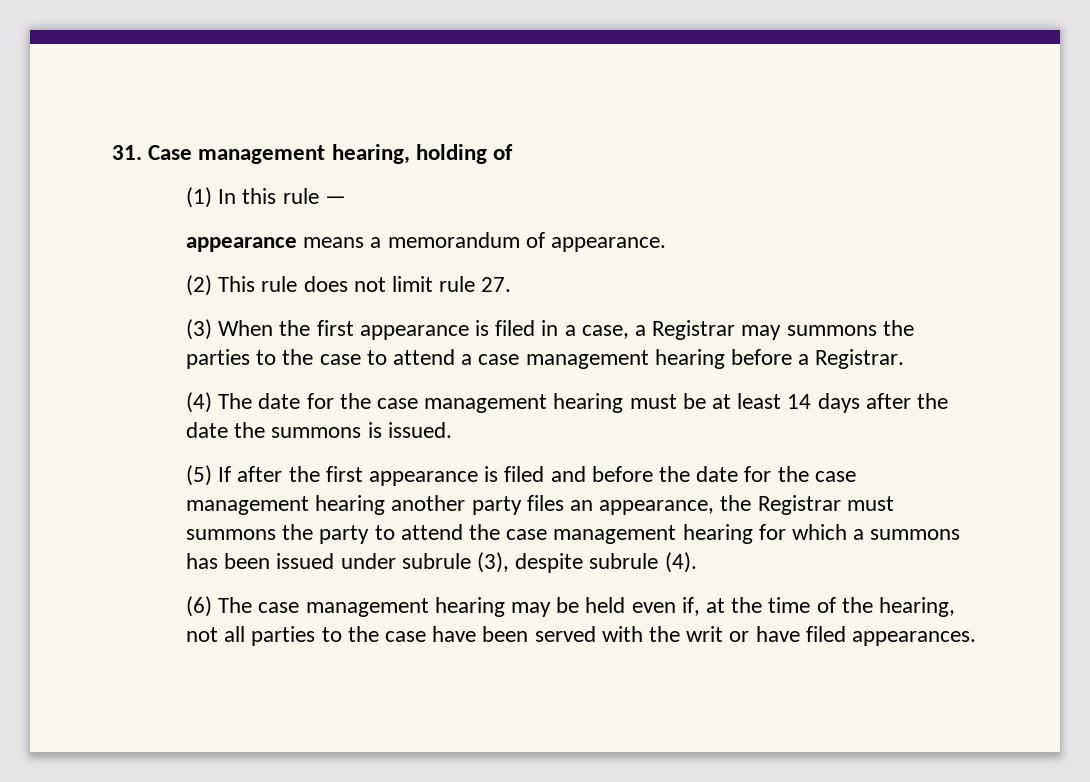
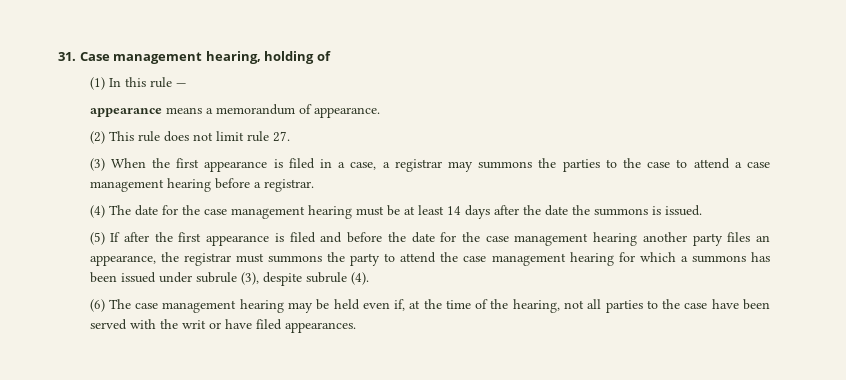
[652,320,736,340] Registrar -> [394,159,442,172] registrar
[815,349,905,369] Registrar. -> [263,179,314,192] registrar.
[757,495,841,515] Registrar -> [183,253,231,266] registrar

